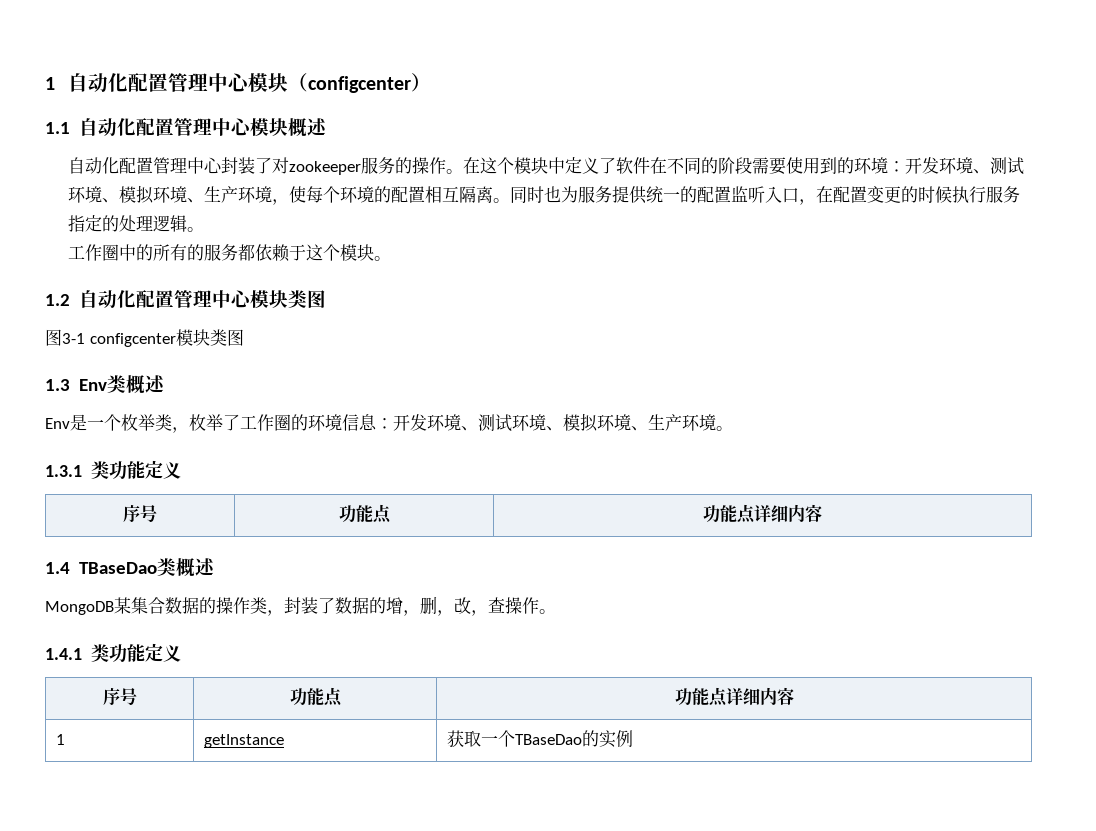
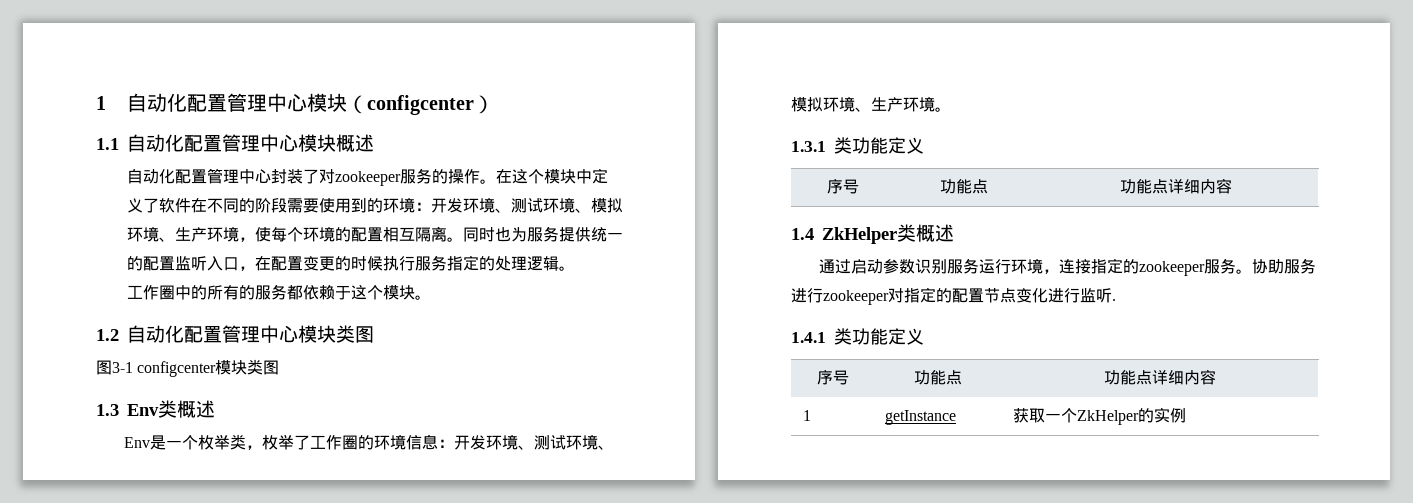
[78,558,215,577] [45,596,556,616] TBaseDao类概述 // MongoDB某集合数据的操作类，封装了数据的增，删，改，查操作。 -> [822,224,955,244] [819,258,1317,276] [791,287,1116,305] ZkHelper类概述 // 通过启动参数识别服务运行环境，连接指定的zookeeper服务。协助服务进行zookeeper对指定的配置节点变化进行监听.
[514,734,582,745] TBaseDao -> [1076,410,1139,425] ZkHelper

